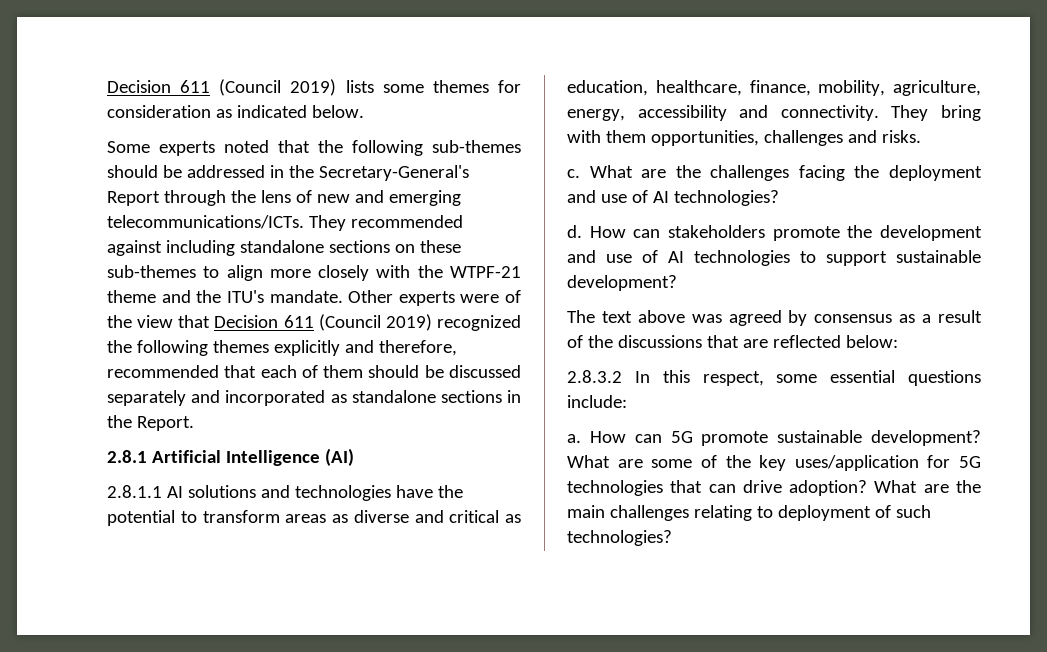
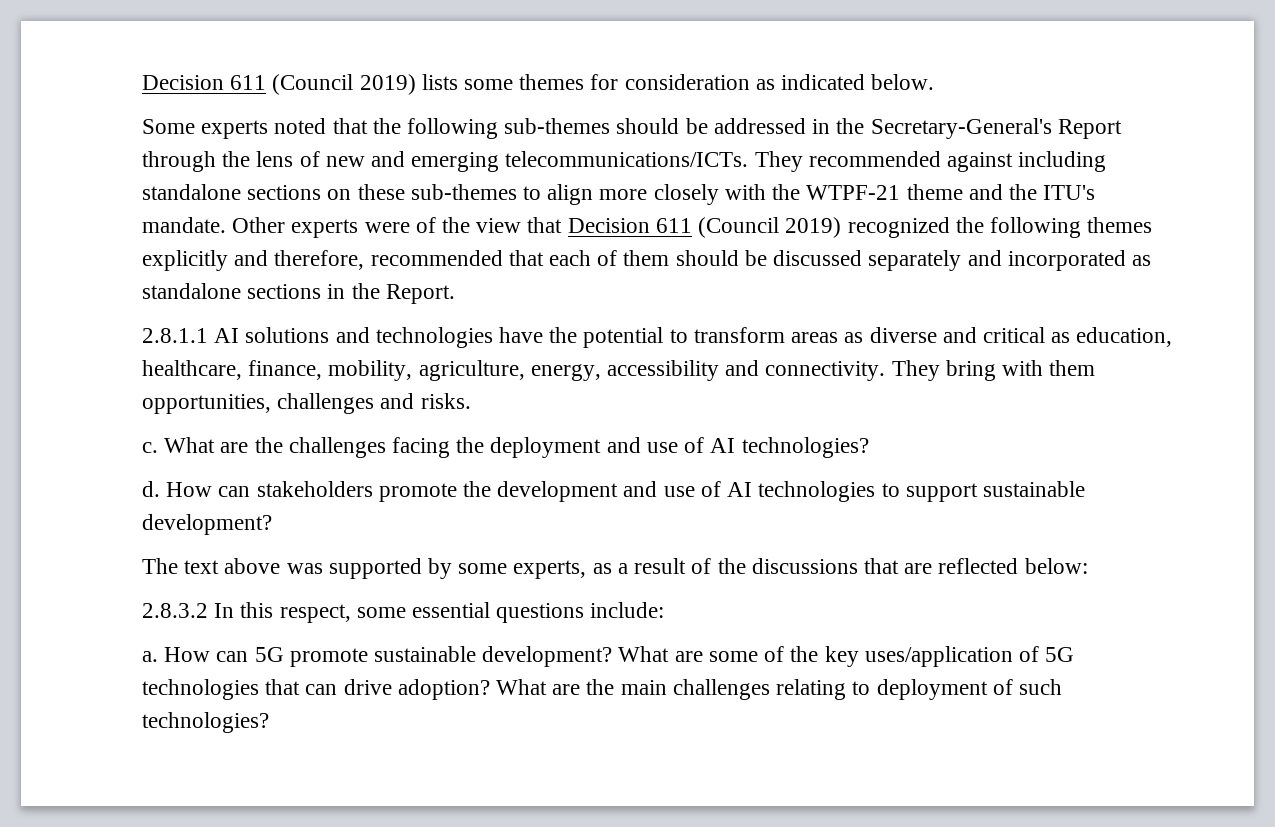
[107,448,354,466] // 2.8.1 Artificial Intelligence (AI) -> (455, 294) none
[728,310,893,326] agreed by consensus -> [328,558,587,579] supported by some experts,
[927,455,951,468] for -> [1018,646,1039,662] of

